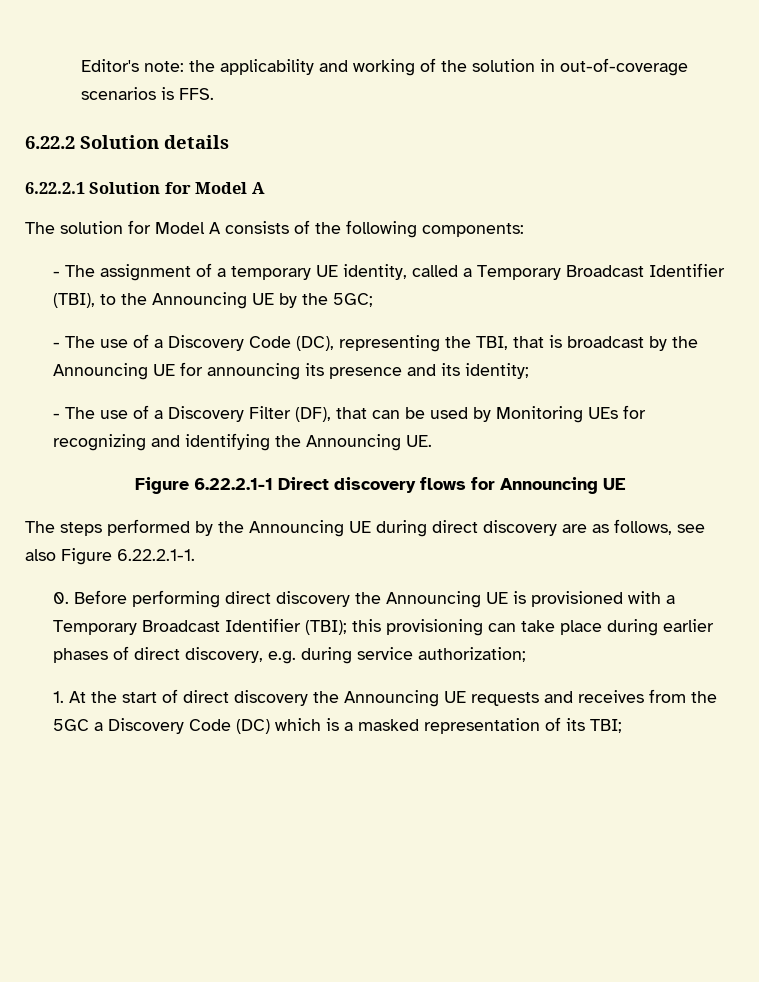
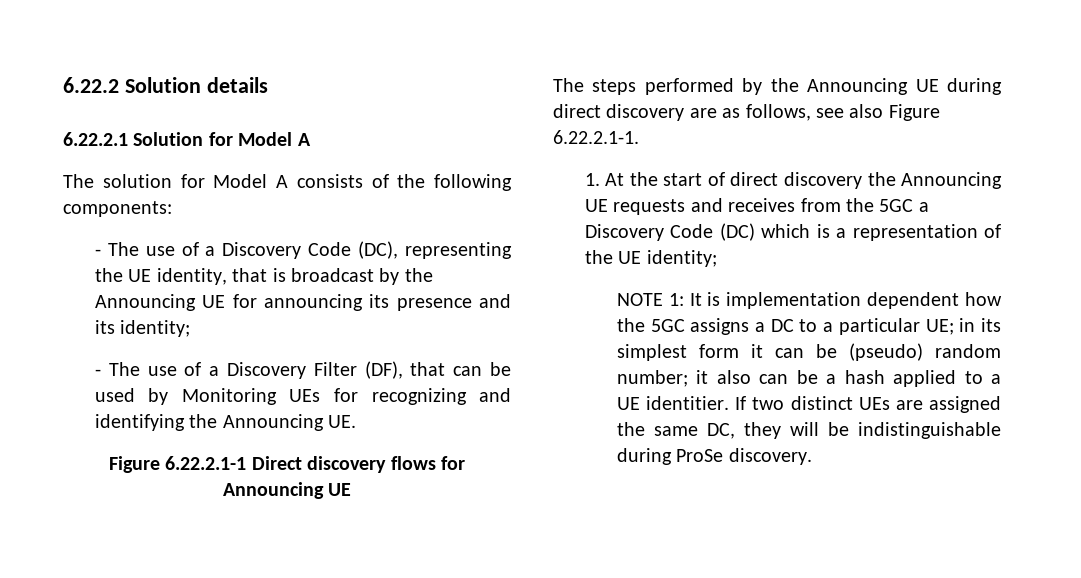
[81,58,689,76] [81,87,215,100] Editor's note: the applicability and working of the solution in out-of-coverage scenarios is FFS. // -> (63, 85) none
[53,263,726,281] [53,292,374,309] // - The assignment of a temporary UE identity, called a Temporary Broadcast Identifier (TBI), to the Announcing UE by the 5GC; -> (172, 209) none
[476,336,509,350] TBI, -> [128,268,227,285] UE identity,
[53,590,676,608] [53,618,715,636] [53,646,527,664] // 0. Before performing direct discovery the Announcing UE is provisioned with a Temporary Broadcast Identifier (TBI); this provisioning can take place during earlier phases of direct discovery, e.g. during service authorization; -> (639, 137) none
[358,719,420,731] masked -> (847, 233) none
[566,718,623,733] its TBI; -> [584,250,717,267] [616,292,1002,309] [616,318,1001,335] [616,343,1001,361] [616,370,1001,387] [616,396,1001,413] [616,422,1001,439] [616,448,812,465] the UE identity; // NOTE 1: It is implementation dependent how the 5GC assigns a DC to a particular UE; in its simplest form it can be (pseudo) random number; it also can be a hash applied to a UE identitier. If two distinct UEs are assigned the same DC, they will be indistinguishable during ProSe discovery.

